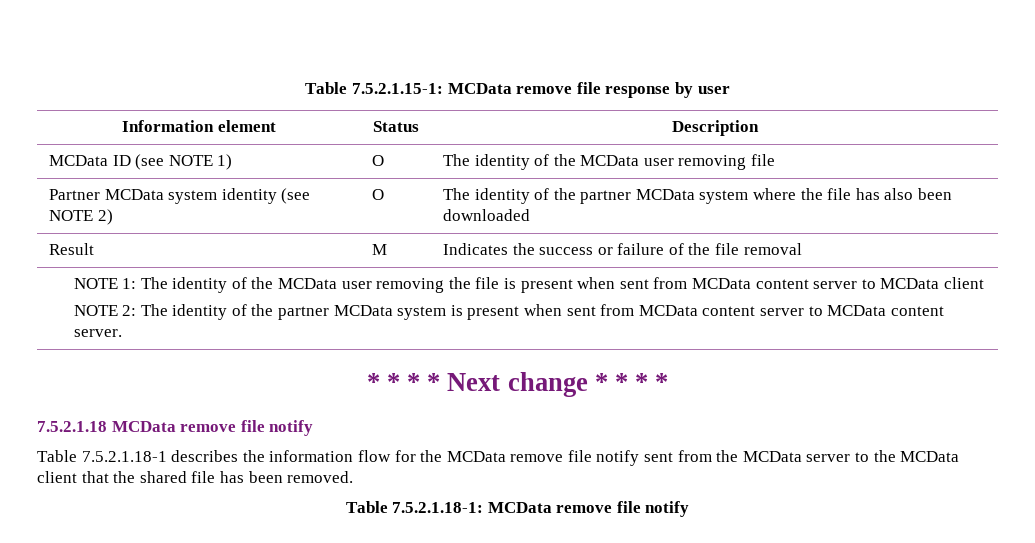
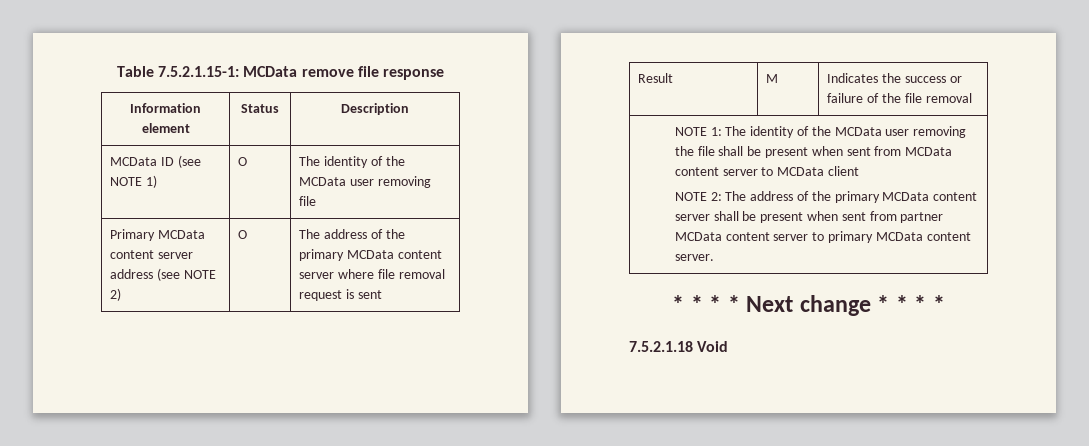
[674,82,730,98] by user -> (444, 74) none
[48,188,277,204] Partner MCData system identity -> [110,229,206,241] [110,250,194,259] [110,269,154,279] Primary MCData content server address
[474,188,953,204] [442,209,530,221] identity of the partner MCData system where the file has also been downloaded -> [324,229,405,239] [299,249,442,261] [299,269,445,279] [299,289,382,301] address of the primary MCData content server where file removal request is sent
[503,278,516,289] is -> [718,146,762,156] shall be
[172,304,823,320] identity of the partner MCData system is present when sent from MCData content server to -> [750,191,978,203] [674,211,944,223] [674,231,873,243] address of the primary MCData content server shall be present when sent from partner MCData content server to primary
[111,420,314,436] [37,450,960,466] [37,471,354,483] [345,501,690,517] MCData remove file notify // Table 7.5.2.1.18-1 describes the information flow for the MCData remove file notify sent from the MCData server to the MCData client that the shared file has been removed. // Table 7.5.2.1.18-1: MCData remove file notify -> [697,341,729,352] Void

